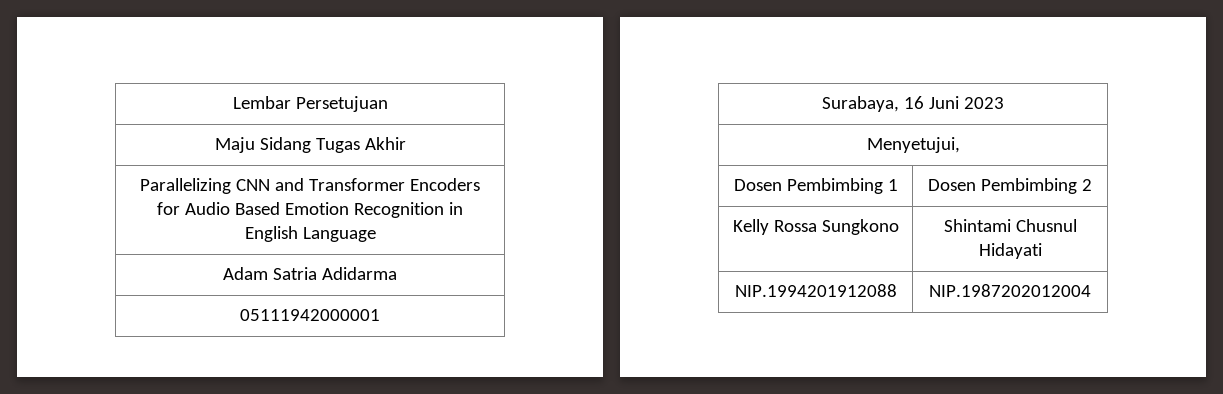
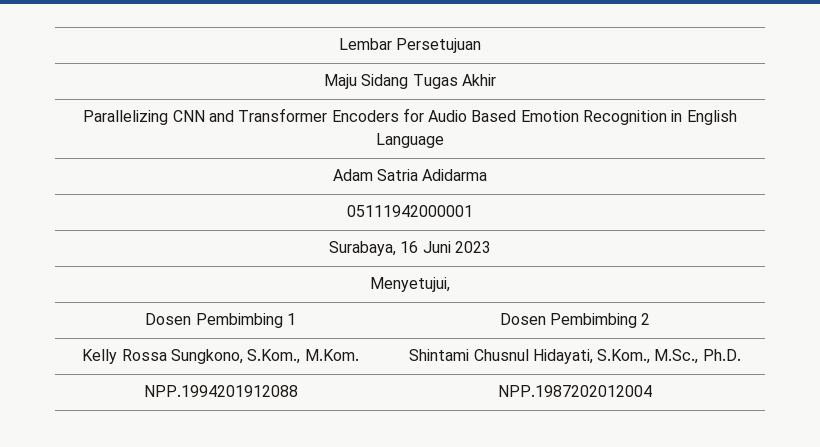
[821,219,899,235] Sungkono -> [171,349,359,364] Sungkono, S.Kom., M.Kom.
[978,243,1042,259] [734,284,897,297] [929,284,1091,297] Hidayati // NIP.1994201912088 | NIP.1987202012004 -> [532,349,741,364] [143,385,298,397] [498,385,652,397] Hidayati, S.Kom., M.Sc., Ph.D. // NPP.1994201912088 | NPP.1987202012004

